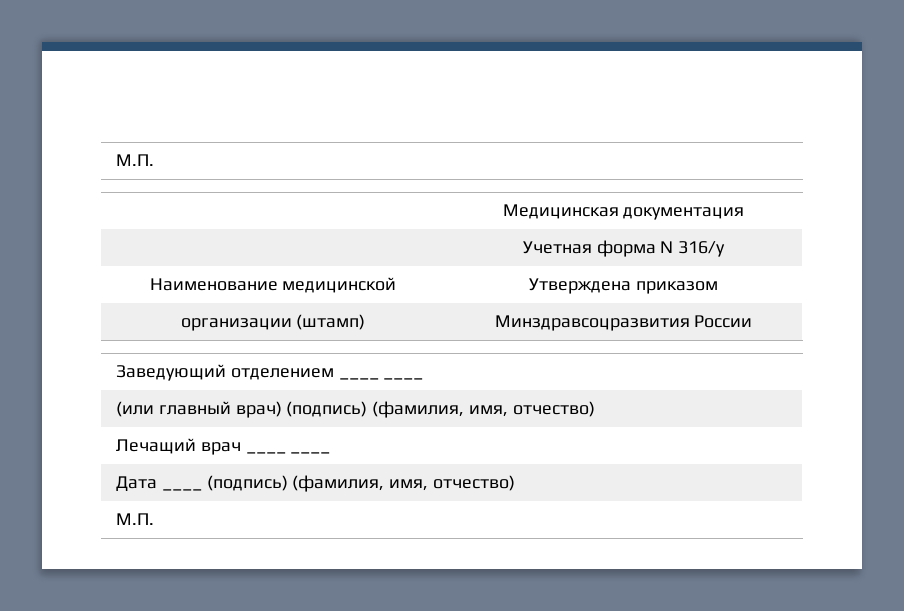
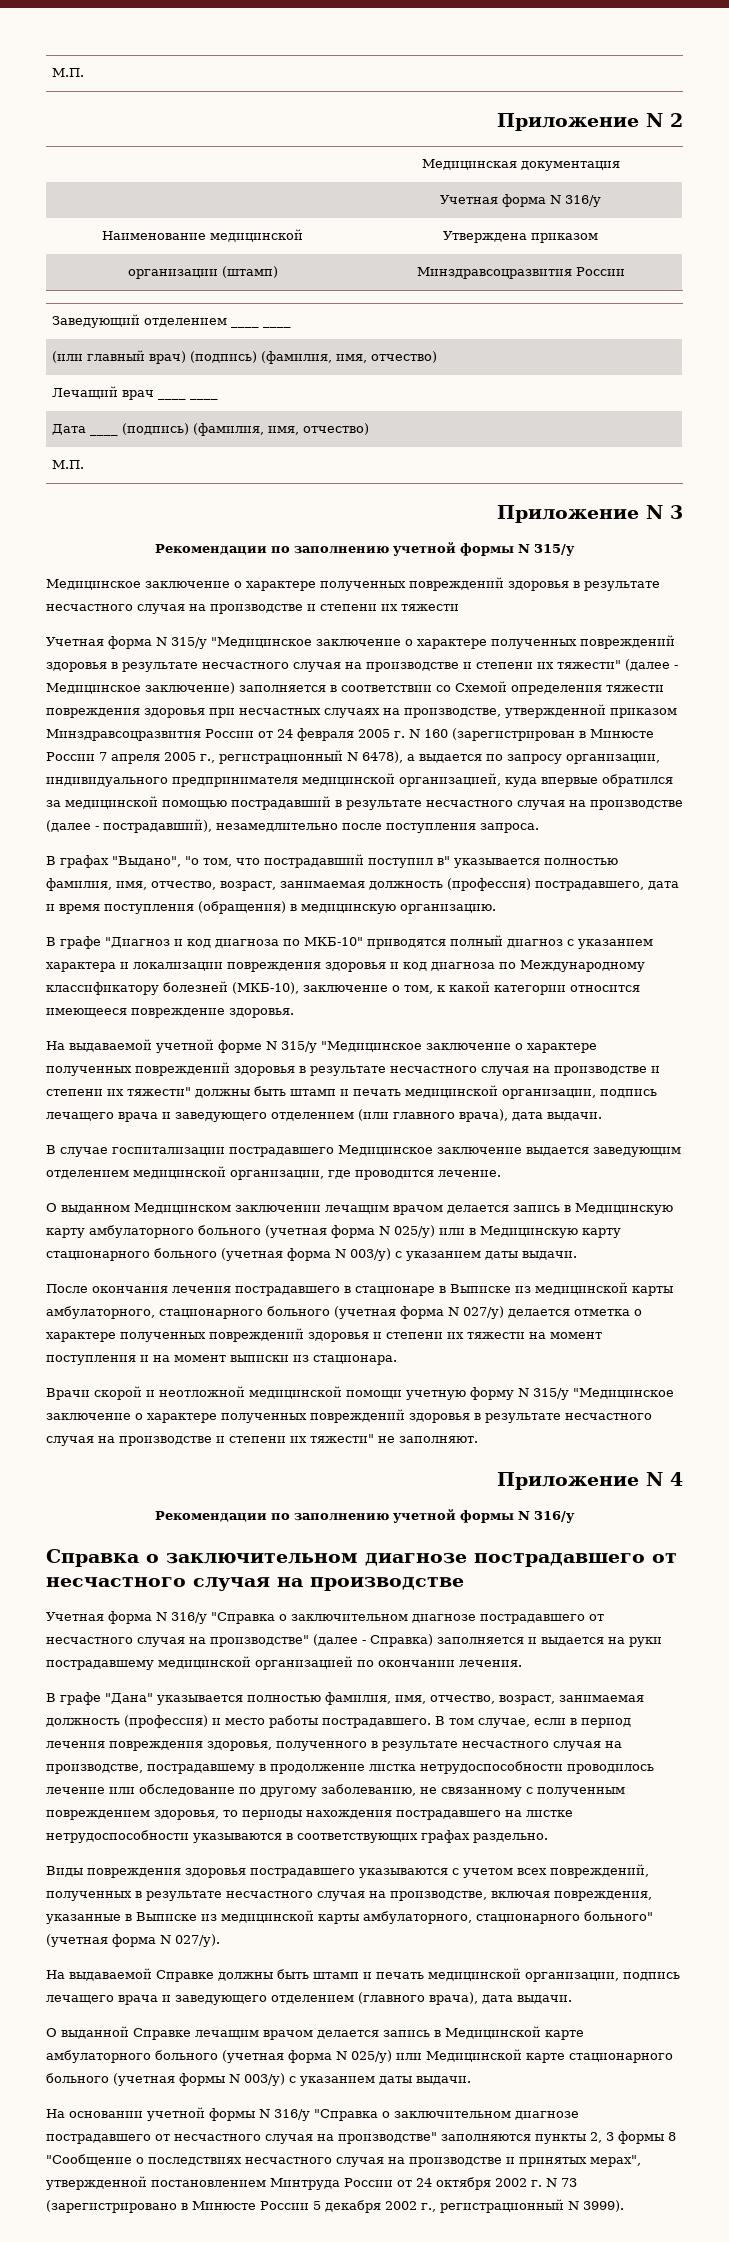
[115,154,154,166] М.П. -> [51,68,84,77] [497,113,683,131] М.П. // Приложение N 2
(154, 519) none -> [497,505,683,523] [155,542,575,556] [46,577,660,591] [46,604,459,614] [46,635,675,649] [46,659,678,672] [46,681,664,695] [46,704,677,718] [46,728,654,741] [46,750,660,764] [46,773,673,787] [46,796,683,810] [46,819,539,833] [46,854,618,868] [46,878,679,891] [46,901,496,914] [46,935,653,949] [46,960,645,972] [46,981,640,995] [46,1008,294,1018] [46,1039,597,1053] [46,1062,660,1076] [46,1085,657,1099] [46,1109,602,1122] [46,1145,681,1157] [46,1166,501,1180] [46,1203,673,1215] [46,1225,621,1238] [46,1248,577,1261] [46,1282,673,1296] [46,1306,642,1319] [46,1328,602,1342] [46,1355,397,1365] [46,1386,674,1400] [46,1409,652,1423] [46,1434,478,1446] [497,1472,683,1490] [155,1509,575,1523] [46,1549,677,1567] [46,1576,464,1591] [46,1611,604,1624] [46,1634,662,1647] [46,1656,522,1670] [46,1692,644,1705] [46,1715,631,1728] [46,1741,622,1751] [46,1761,654,1774] [46,1784,625,1797] [46,1810,573,1820] [46,1830,548,1843] [46,1864,649,1878] [46,1891,652,1901] [46,1910,653,1924] [46,1934,220,1947] [46,1968,680,1982] [46,1992,572,2005] [46,2026,584,2040] [46,2049,673,2063] [46,2073,471,2086] [46,2107,579,2121] [46,2131,676,2144] [46,2154,641,2167] [46,2176,577,2190] [46,2199,624,2213] // Приложение N 3 // Рекомендации по заполнению учетной формы N 315/у // Медицинское заключение о характере полученных повреждений здоровья в результате несчастного случая на производстве и степени их тяжести // Учетная форма N 315/у "Медицинское заключение о характере полученных повреждений здоровья в результате несчастного случая на производстве и степени их тяжести" (далее - Медицинское заключение) заполняется в соответствии со Схемой определения тяжести повреждения здоровья при несчастных случаях на производстве, утвержденной приказом Минздравсоцразвития России от 24 февраля 2005 г. N 160 (зарегистрирован в Минюсте России 7 апреля 2005 г., регистрационный N 6478), а выдается по запросу организации, индивидуального предпринимателя медицинской организацией, куда впервые обратился за медицинской помощью пострадавший в результате несчастного случая на производстве (далее - пострадавший), незамедлительно после поступления запроса. // В графах "Выдано", "о том, что пострадавший поступил в" указывается полностью фамилия, имя, отчество, возраст, занимаемая должность (профессия) пострадавшего, дата и время поступления (обращения) в медицинскую организацию. // В графе "Диагноз и код диагноза по МКБ-10" приводятся полный диагноз с указанием характера и локализации повреждения здоровья и код диагноза по Международному классификатору болезней (МКБ-10), заключение о том, к какой категории относится имеющееся повреждение здоровья. // На выдаваемой учетной форме N 315/у "Медицинское заключение о характере полученных повреждений здоровья в результате несчастного случая на производстве и степени их тяжести" должны быть штамп и печать медицинской организации, подпись лечащего врача и заведующего отделением (или главного врача), дата выдачи. // В случае госпитализации пострадавшего Медицинское заключение выдается заведующим отделением медицинской организации, где проводится лечение. // О выданном Медицинском заключении лечащим врачом делается запись в Медицинскую карту амбулаторного больного (учетная форма N 025/у) или в Медицинскую карту стационарного больного (учетная форма N 003/у) с указанием даты выдачи. // После окончания лечения пострадавшего в стационаре в Выписке из медицинской карты амбулаторного, стационарного больного (учетная форма N 027/у) делается отметка о характере полученных повреждений здоровья и степени их тяжести на момент поступления и на момент выписки из стационара. // Врачи скорой и неотложной медицинской помощи учетную форму N 315/у "Медицинское заключение о характере полученных повреждений здоровья в результате несчастного случая на производстве и степени их тяжести" не заполняют. // Приложение N 4 // Рекомендации по заполнению учетной формы N 316/у // Справка о заключительном диагнозе пострадавшего от несчастного случая на производстве // Учетная форма N 316/у "Справка о заключительном диагнозе пострадавшего от несчастного случая на производстве" (далее - Справка) заполняется и выдается на руки пострадавшему медицинской организацией по окончании лечения. // В графе "Дана" указывается полностью фамилия, имя, отчество, возраст, занимаемая должность (профессия) и место работы пострадавшего. В том случае, если в период лечения повреждения здоровья, полученного в результате несчастного случая на производстве, пострадавшему в продолжение листка нетрудоспособности проводилось лечение или обследование по другому заболеванию, не связанному с полученным повреждением здоровья, то периоды нахождения пострадавшего на листке нетрудоспособности указываются в соответствующих графах раздельно. // Виды повреждения здоровья пострадавшего указываются с учетом всех повреждений, полученных в результате несчастного случая на производстве, включая повреждения, указанные в Выписке из медицинской карты амбулаторного, стационарного больного" (учетная форма N 027/у). // На выдаваемой Справке должны быть штамп и печать медицинской организации, подпись лечащего врача и заведующего отделением (главного врача), дата выдачи. // О выданной Справке лечащим врачом делается запись в Медицинской карте амбулаторного больного (учетная форма N 025/у) или Медицинской карте стационарного больного (учетная формы N 003/у) с указанием даты выдачи. // На основании учетной формы N 316/у "Справка о заключительном диагнозе пострадавшего от несчастного случая на производстве" заполняются пункты 2, 3 формы 8 "Сообщение о последствиях несчастного случая на производстве и принятых мерах", утвержденной постановлением Минтруда России от 24 октября 2002 г. N 73 (зарегистрировано в Минюсте России 5 декабря 2002 г., регистрационный N 3999).

